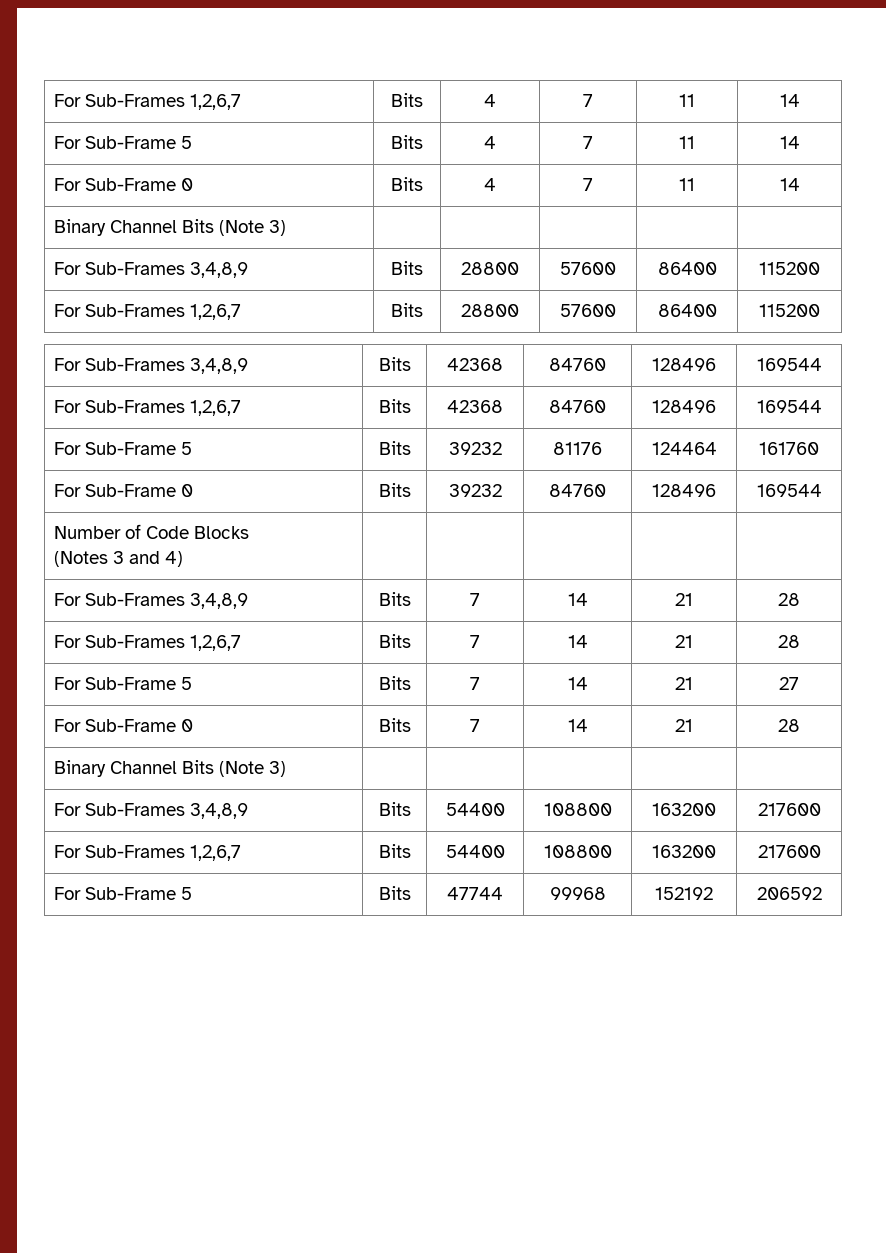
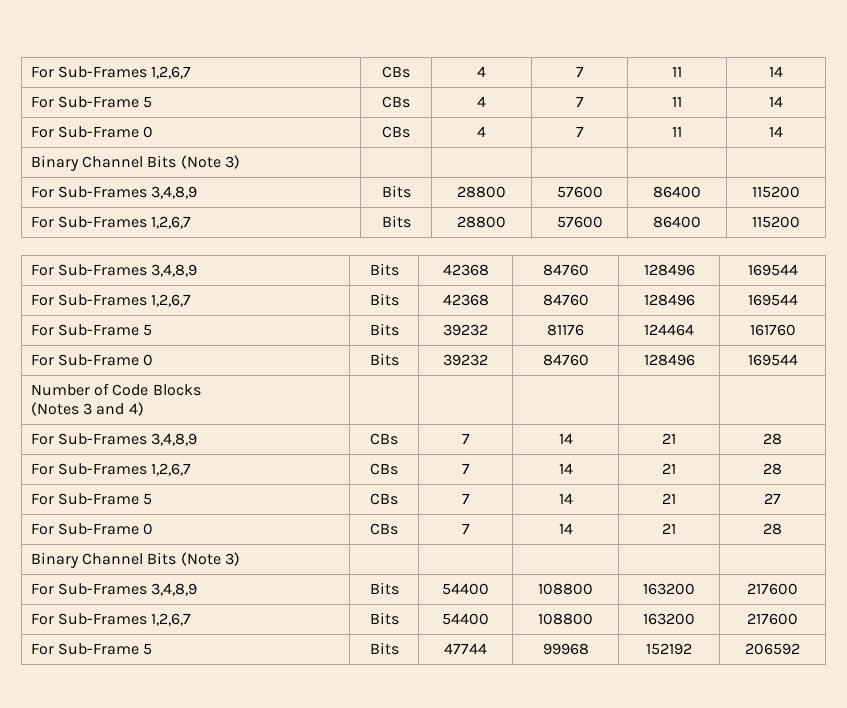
[53,94,241,110] [391,93,423,107] For Sub-Frames 1,2,6,7 | Bits -> [30,66,192,79] [382,66,410,78] For Sub-Frames 1,2,6,7 | CBs
[391,135,423,149] Bits -> [382,96,410,108] CBs
[391,177,423,191] Bits -> [382,126,410,138] CBs
[378,592,411,606] Bits -> [370,433,398,445] CBs
[378,634,411,648] Bits -> [370,463,398,475] CBs
[378,676,411,690] Bits -> [370,493,398,505] CBs
[378,718,411,732] Bits -> [370,523,398,535] CBs

